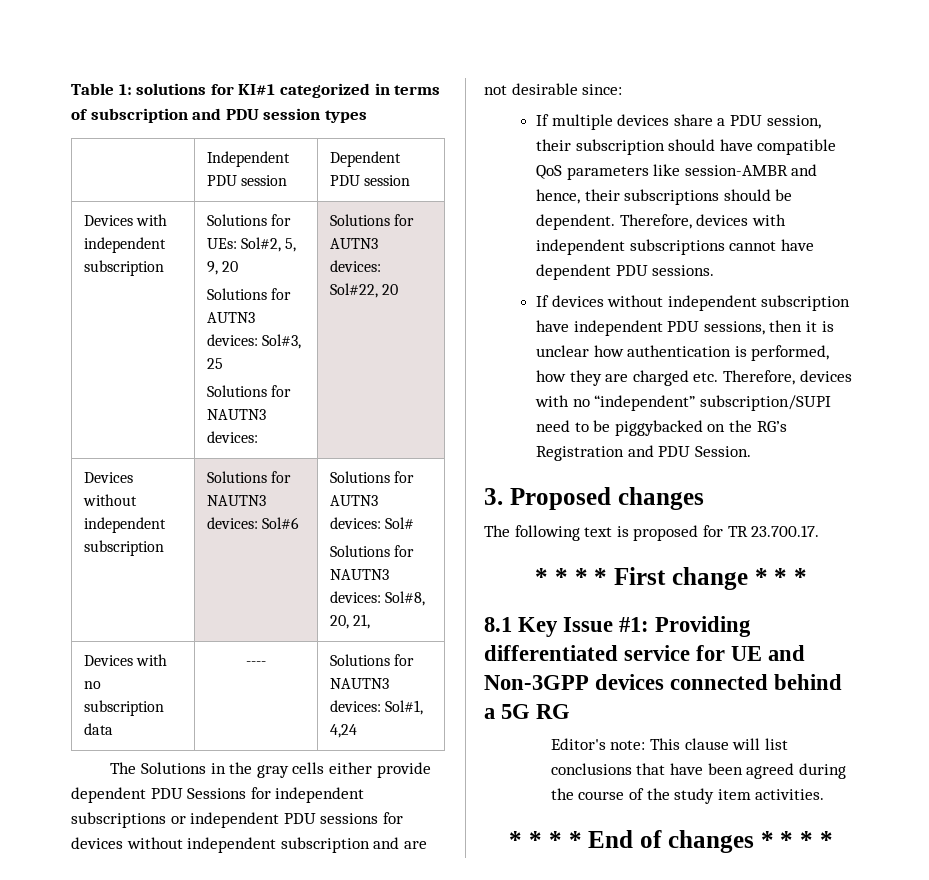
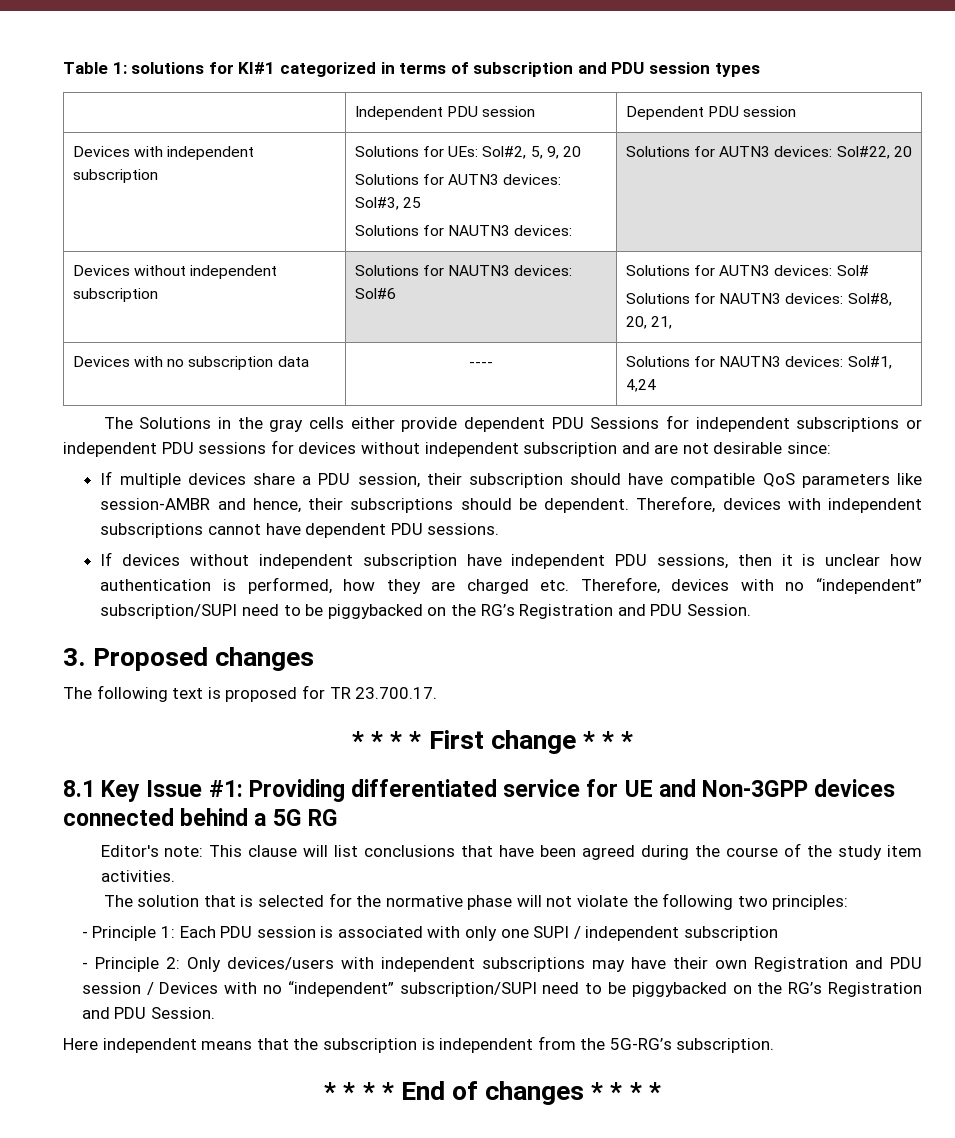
(825, 794) none -> [103,893,849,910] [81,926,779,941] [81,957,922,972] [81,981,923,997] [81,1007,215,1019] [63,1036,775,1053] // The solution that is selected for the normative phase will not violate the following two principles: // - Principle 1: Each PDU session is associated with only one SUPI / independent subscription // - Principle 2: Only devices/users with independent subscriptions may have their own Registration and PDU session / Devices with no “independent” subscription/SUPI need to be piggybacked on the RG’s Registration and PDU Session. // Here independent means that the subscription is independent from the 5G-RG’s subscription.

